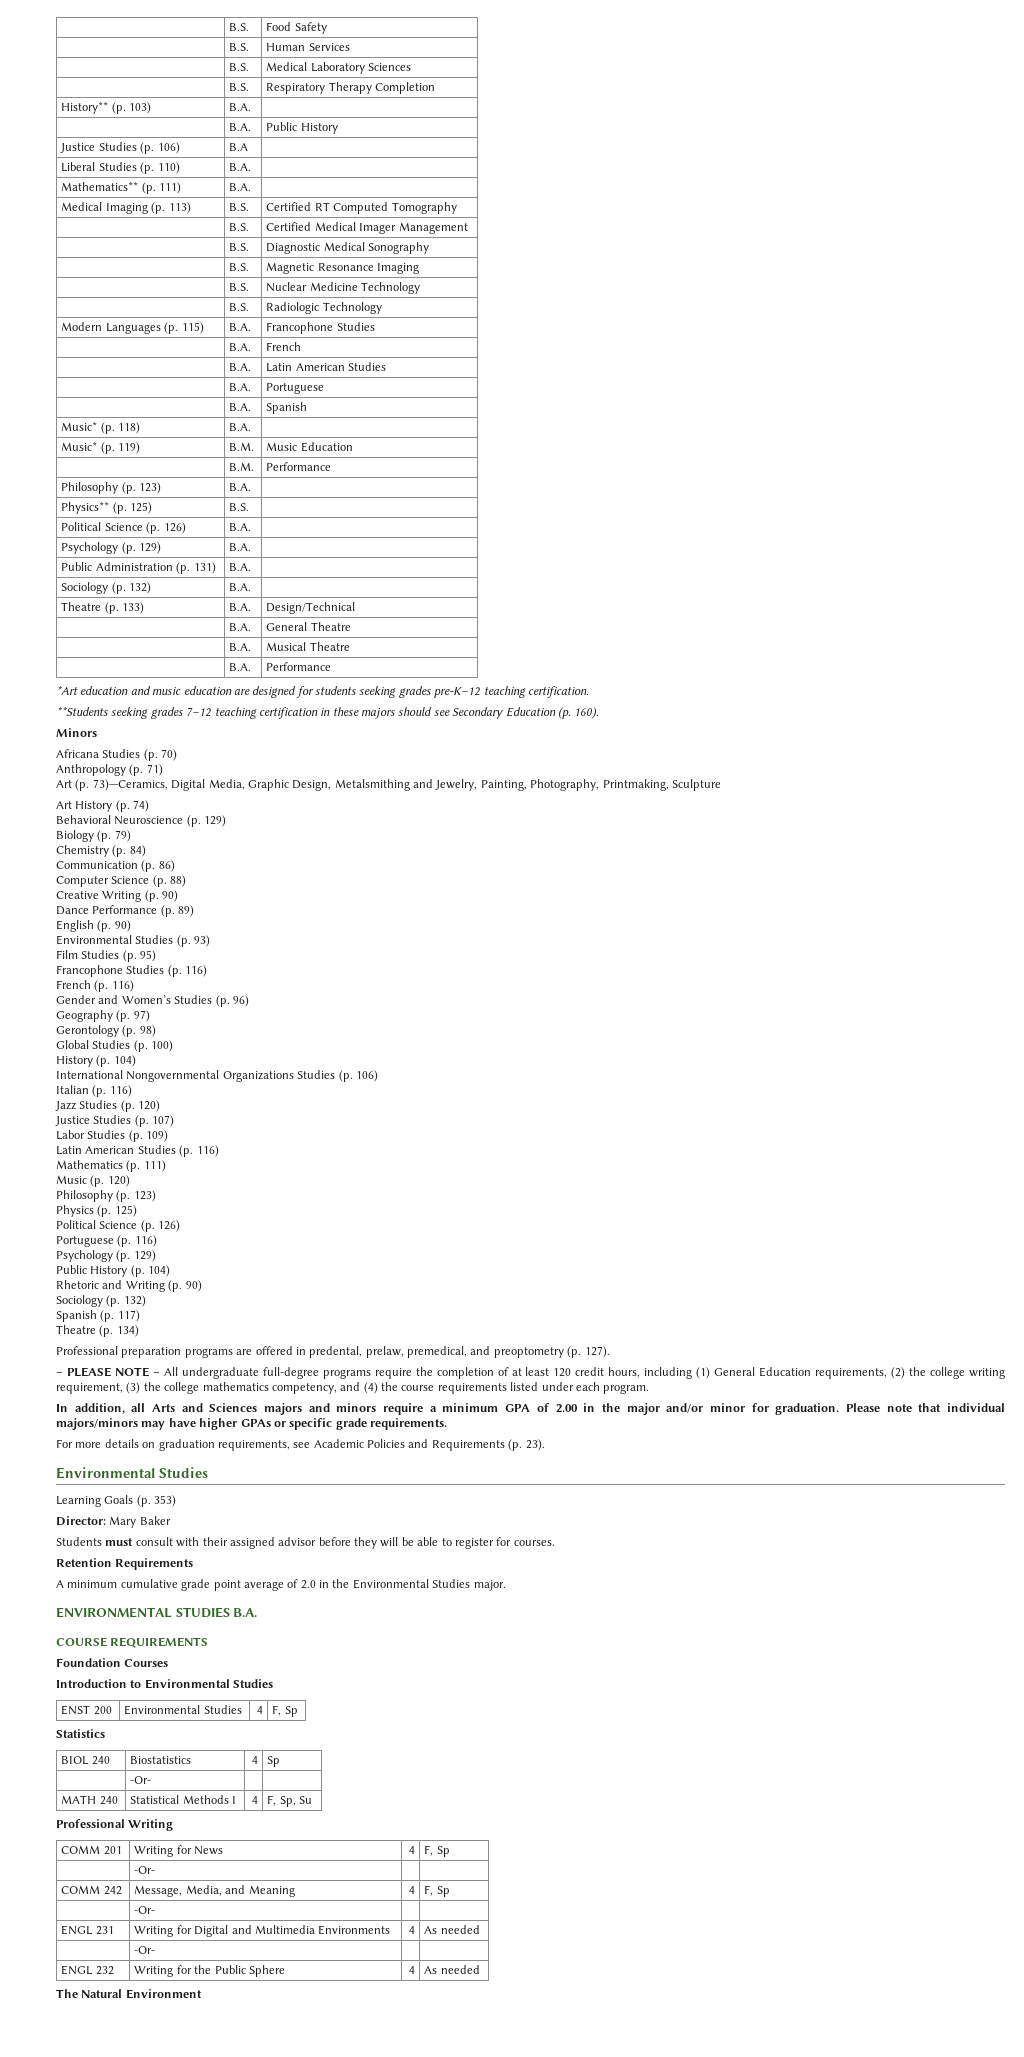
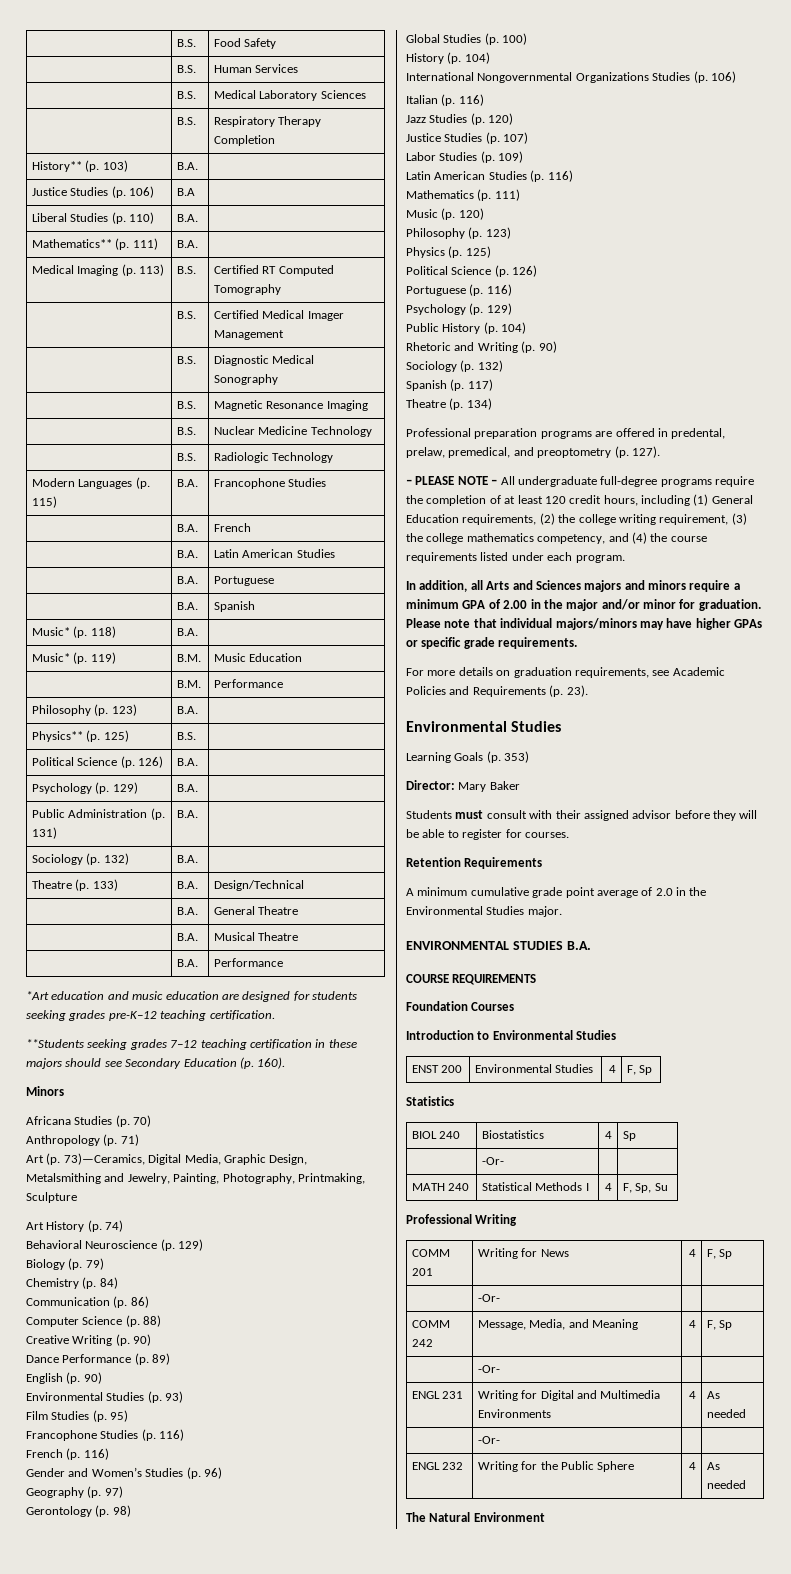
[229,123,252,131] [266,122,338,134] // | B.A. | Public History -> (198, 166) none

